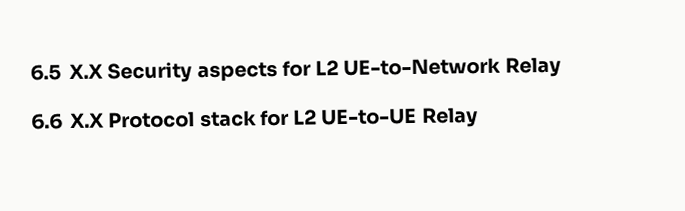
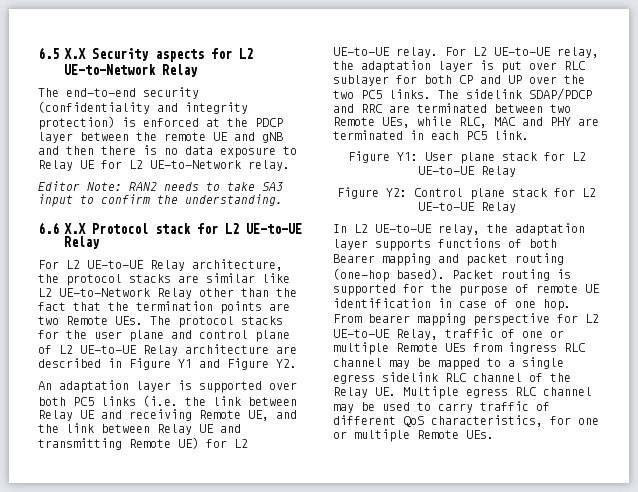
(561, 67) none -> [38,87,199,99] [38,101,248,114] [38,116,283,130] [38,132,283,143] [38,145,297,158] [38,160,290,171] [38,181,283,191] [38,194,283,207] // The end-to-end security (confidentiality and integrity protection) is enforced at the PDCP layer between the remote UE and gNB and then there is no data exposure to Relay UE for L2 UE-to-Network relay. // Editor Note: RAN2 needs to take SA3 input to confirm the understanding.
(478, 117) none -> [38,259,283,271] [38,273,290,286] [38,288,297,299] [38,301,290,314] [38,316,283,328] [38,330,290,342] [38,344,297,356] [38,358,297,370] [38,380,297,393] [38,395,297,407] [38,409,297,421] [38,423,241,435] [38,437,248,450] [333,47,599,58] [333,60,586,73] [333,75,585,86] [333,88,592,101] [333,103,571,113] [333,116,599,128] [333,130,529,140] [347,151,586,164] [417,166,516,177] [337,187,596,200] [417,202,516,213] [333,223,585,236] [333,238,557,251] [333,253,564,266] [333,268,571,282] [333,284,600,296] [333,298,571,311] [333,313,599,326] [333,328,564,340] [333,342,586,355] [333,357,564,370] [333,372,571,384] [333,386,592,399] [333,401,550,413] [333,415,599,427] [333,429,494,442] // For L2 UE-to-UE Relay architecture, the protocol stacks are similar like L2 UE-to-Network Relay other than the fact that the termination points are two Remote UEs. The protocol stacks for the user plane and control plane of L2 UE-to-UE Relay architecture are described in Figure Y1 and Figure Y2. // An adaptation layer is supported over both PC5 links (i.e. the link between Relay UE and receiving Remote UE, and the link between Relay UE and transmitting Remote UE) for L2 UE-to-UE relay. For L2 UE-to-UE relay, the adaptation layer is put over RLC sublayer for both CP and UP over the two PC5 links. The sidelink SDAP/PDCP and RRC are terminated between two Remote UEs, while RLC, MAC and PHY are terminated in each PC5 link. // Figure Y1: User plane stack for L2 UE-to-UE Relay // Figure Y2: Control plane stack for L2 UE-to-UE Relay // In L2 UE-to-UE relay, the adaptation layer supports functions of both Bearer mapping and packet routing (one-hop based). Packet routing is supported for the purpose of remote UE identification in case of one hop. From bearer mapping perspective for L2 UE-to-UE Relay, traffic of one or multiple Remote UEs from ingress RLC channel may be mapped to a single egress sidelink RLC channel of the Relay UE. Multiple egress RLC channel may be used to carry traffic of different QoS characteristics, for one or multiple Remote UEs.

